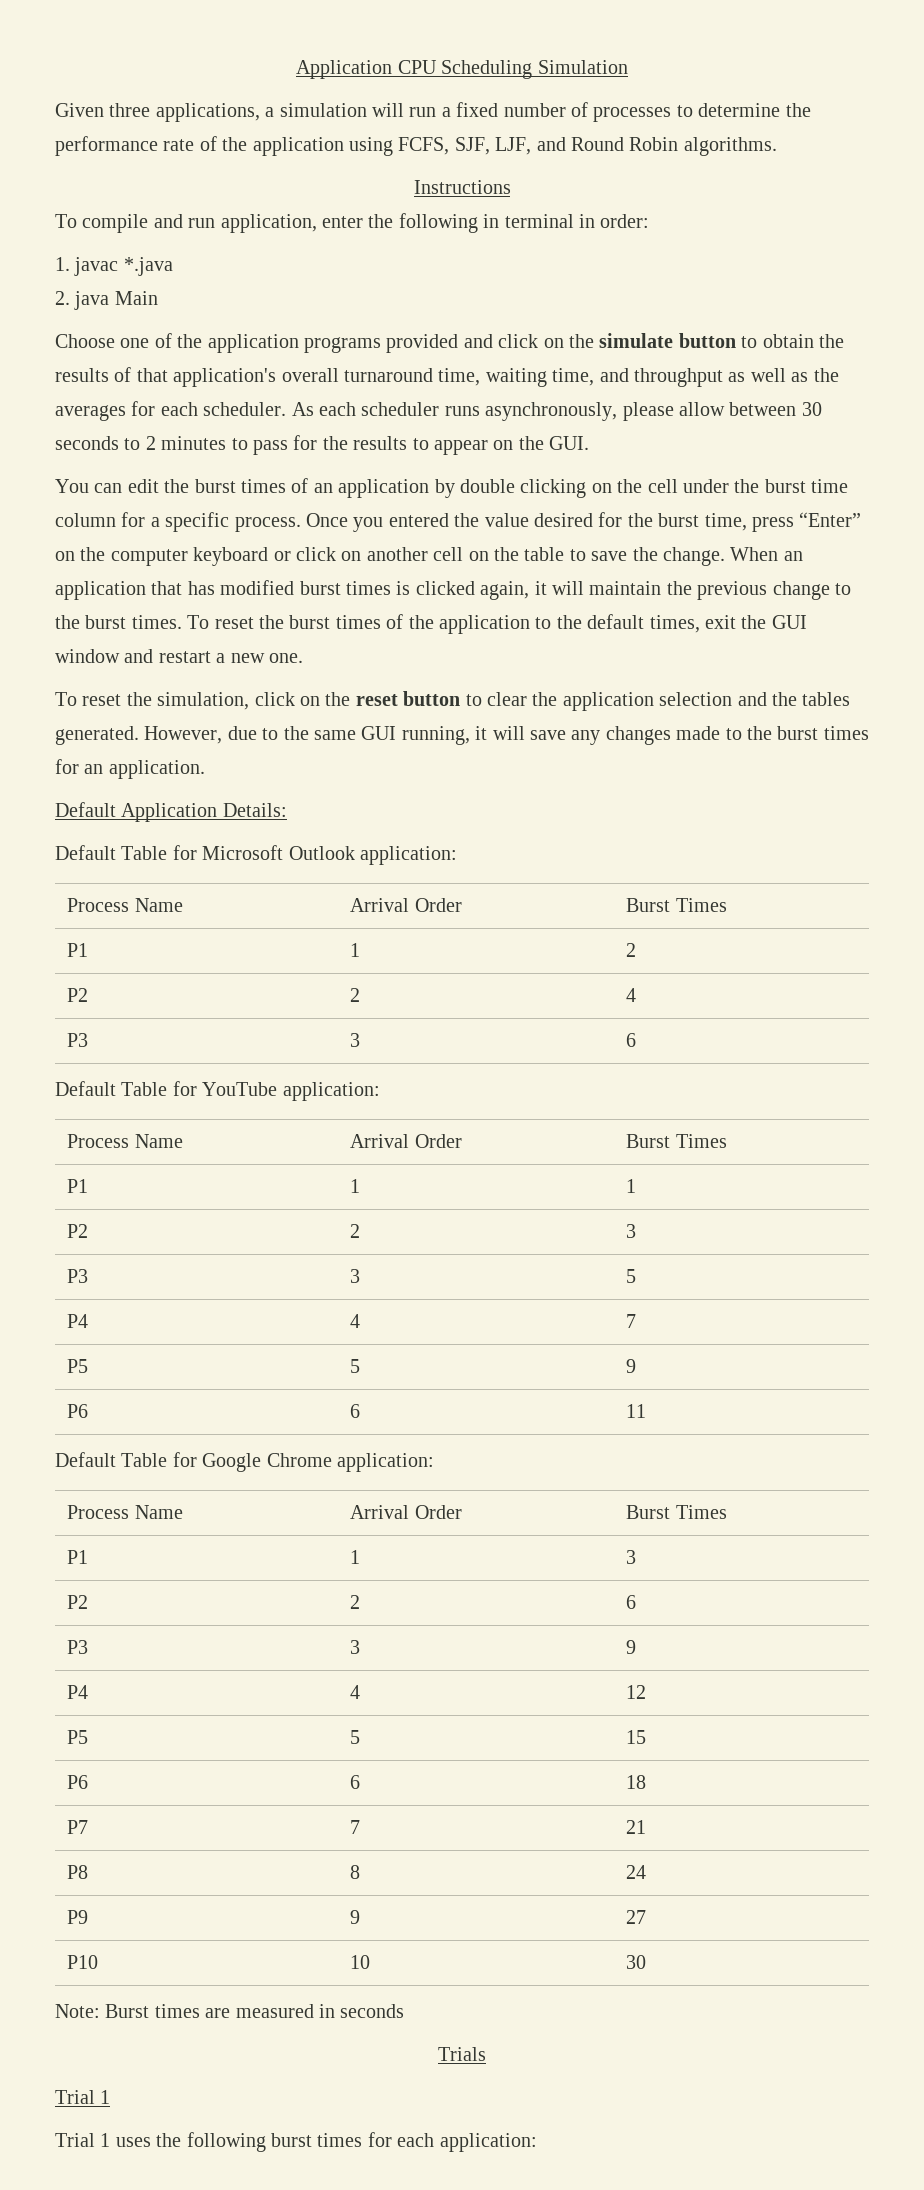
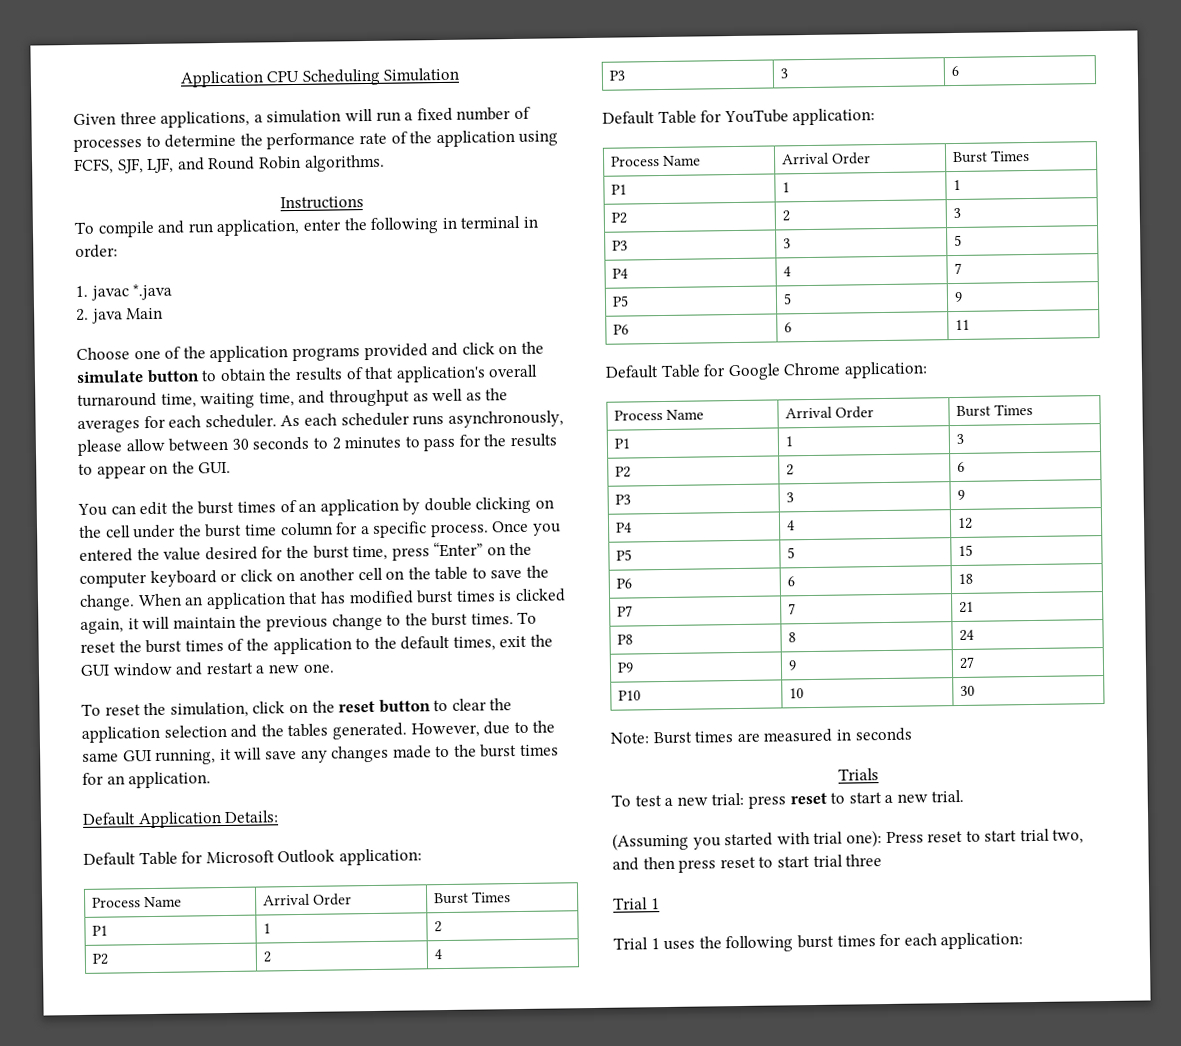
(486, 2054) none -> [611,789,965,809] [612,828,1085,851] [612,854,883,873] // To test a new trial: press reset to start a new trial. // (Assuming you started with trial one): Press reset to start trial two, and then press reset to start trial three

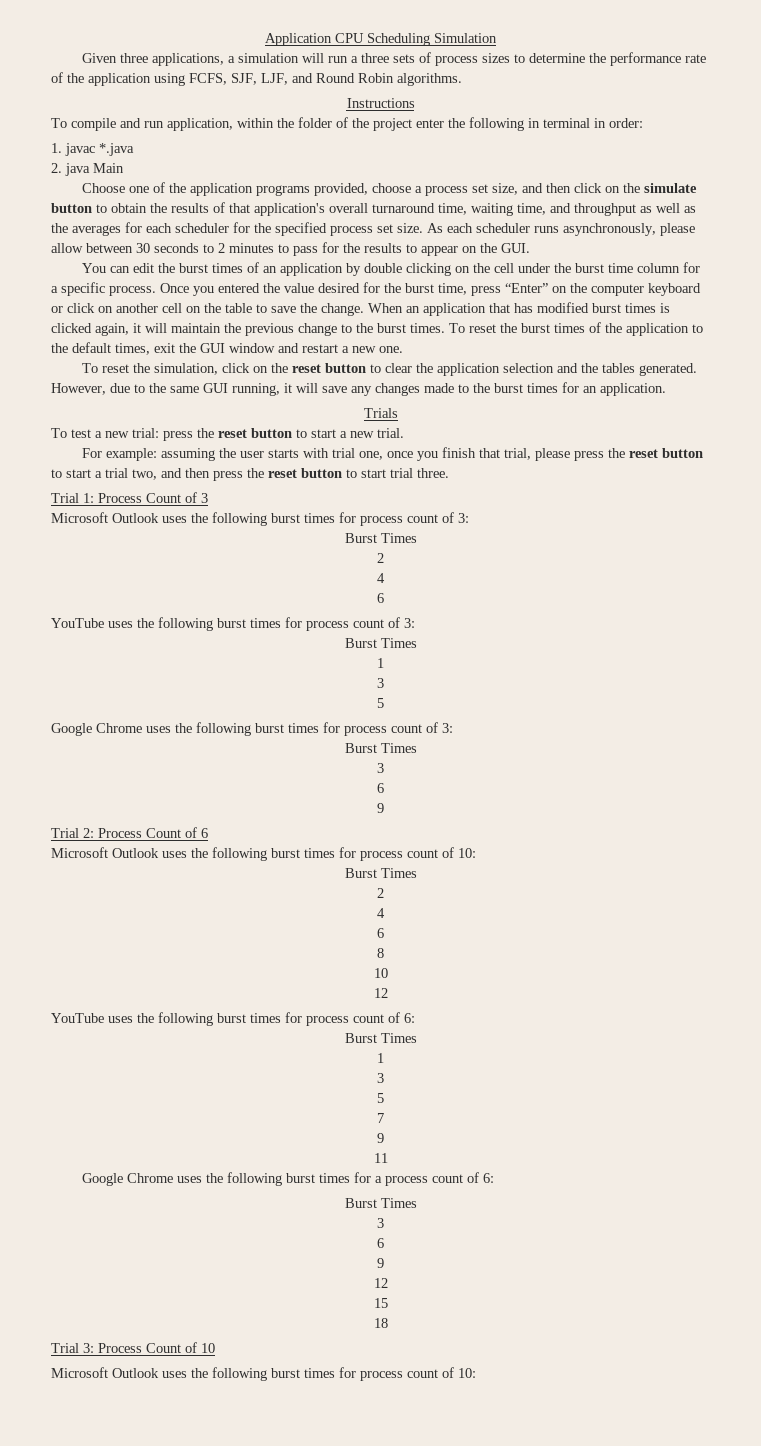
[416,106,531,122] [73,138,142,152] fixed number of processes -> [361,52,511,66] three sets of process sizes
(301, 227) none -> [237,117,412,131] within the folder of the project
[363,342,459,361] provided and -> [314,183,572,196] provided, choose a process set size, and then
[204,414,277,429] scheduler. -> [175,222,423,236] scheduler for the specified process set size.
[82,810,280,829] [83,848,422,866] [91,896,182,908] [262,893,352,906] [433,891,511,905] [91,925,108,936] [262,923,271,934] [433,921,442,933] [91,953,108,965] [262,951,271,963] [433,949,442,960] [608,70,625,81] [779,68,788,79] [950,65,959,77] [602,108,876,126] [610,155,701,167] [780,152,871,165] [951,149,1030,164] [610,184,627,195] [781,182,790,193] [952,179,961,191] [610,212,627,224] [781,210,790,222] [952,207,961,219] [611,240,628,251] [782,238,791,249] [953,234,962,247] [611,268,628,279] [782,266,791,277] [953,262,962,275] [611,295,629,307] [782,293,792,305] [953,291,963,303] [612,324,629,335] [783,322,792,333] [954,319,970,331] [605,361,928,381] [613,409,704,421] [784,406,874,419] [955,403,1033,418] [613,438,630,449] [784,436,793,447] [955,433,964,445] [614,466,631,478] [785,464,794,476] [956,461,965,473] [614,494,631,505] [785,492,794,503] [956,489,965,501] [614,522,632,533] [785,520,795,531] [956,517,973,530] [615,549,632,561] [786,547,795,559] [957,544,973,557] [615,578,632,589] [786,576,795,587] [957,573,973,585] [616,605,633,617] [787,603,796,615] [958,601,974,614] [616,634,633,645] [787,632,796,643] [958,629,974,641] [616,662,634,673] [787,660,797,671] [958,656,975,669] [617,690,641,701] [788,688,804,699] [959,685,975,696] [610,727,912,745] // Default Application Details: // Default Table for Microsoft Outlook application: // Process Name | Arrival Order | Burst Times // P1 | 1 | 2 // P2 | 2 | 4 // P3 | 3 | 6 // Default Table for YouTube application: // Process Name | Arrival Order | Burst Times // P1 | 1 | 1 // P2 | 2 | 3 // P3 | 3 | 5 // P4 | 4 | 7 // P5 | 5 | 9 // P6 | 6 | 11 // Default Table for Google Chrome application: // Process Name | Arrival Order | Burst Times // P1 | 1 | 3 // P2 | 2 | 6 // P3 | 3 | 9 // P4 | 4 | 12 // P5 | 5 | 15 // P6 | 6 | 18 // P7 | 7 | 21 // P8 | 8 | 24 // P9 | 9 | 27 // P10 | 10 | 30 // Note: Burst times are measured in seconds -> (666, 389) none
[789,792,827,805] reset -> [197,428,292,438] the reset button
[612,830,1018,851] (Assuming you started with trial one): Press reset to start -> [82,447,704,461] [51,469,102,478] For example: assuming the user starts with trial one, once you finish that trial, please press the reset button to start a
[719,854,883,869] [613,897,660,910] [613,932,1024,953] reset to start trial three // Trial 1 // Trial 1 uses the following burst times for each application: -> [247,468,449,478] [51,492,208,503] [51,512,469,526] [344,533,417,543] [377,553,384,563] [377,573,385,583] [377,593,384,603] [51,617,415,631] [344,638,417,648] [377,658,384,668] [377,678,384,688] [377,698,384,708] [51,722,453,736] [344,743,417,753] [377,763,384,773] [377,783,384,793] [377,803,384,813] [51,827,208,838] [51,847,476,861] [344,868,417,878] [377,888,384,898] [377,908,385,918] [377,928,384,938] [377,948,384,958] [373,968,388,978] [373,988,388,998] [51,1012,415,1026] [344,1033,417,1043] [377,1053,384,1063] [377,1073,384,1083] [377,1093,384,1103] [377,1113,384,1123] [377,1133,384,1143] [373,1153,388,1163] [82,1172,495,1186] [344,1198,417,1208] [377,1218,384,1228] [377,1238,384,1248] [377,1258,384,1268] [373,1278,388,1288] [373,1298,388,1308] [373,1318,388,1328] [51,1342,215,1353] [51,1367,476,1381] the reset button to start trial three. // Trial 1: Process Count of 3 // Microsoft Outlook uses the following burst times for process count of 3: // Burst Times // 2 // 4 // 6 // YouTube uses the following burst times for process count of 3: // Burst Times // 1 // 3 // 5 // Google Chrome uses the following burst times for process count of 3: // Burst Times // 3 // 6 // 9 // Trial 2: Process Count of 6 // Microsoft Outlook uses the following burst times for process count of 10: // Burst Times // 2 // 4 // 6 // 8 // 10 // 12 // YouTube uses the following burst times for process count of 6: // Burst Times // 1 // 3 // 5 // 7 // 9 // 11 // Google Chrome uses the following burst times for a process count of 6: // Burst Times // 3 // 6 // 9 // 12 // 15 // 18 // Trial 3: Process Count of 10 // Microsoft Outlook uses the following burst times for process count of 10:

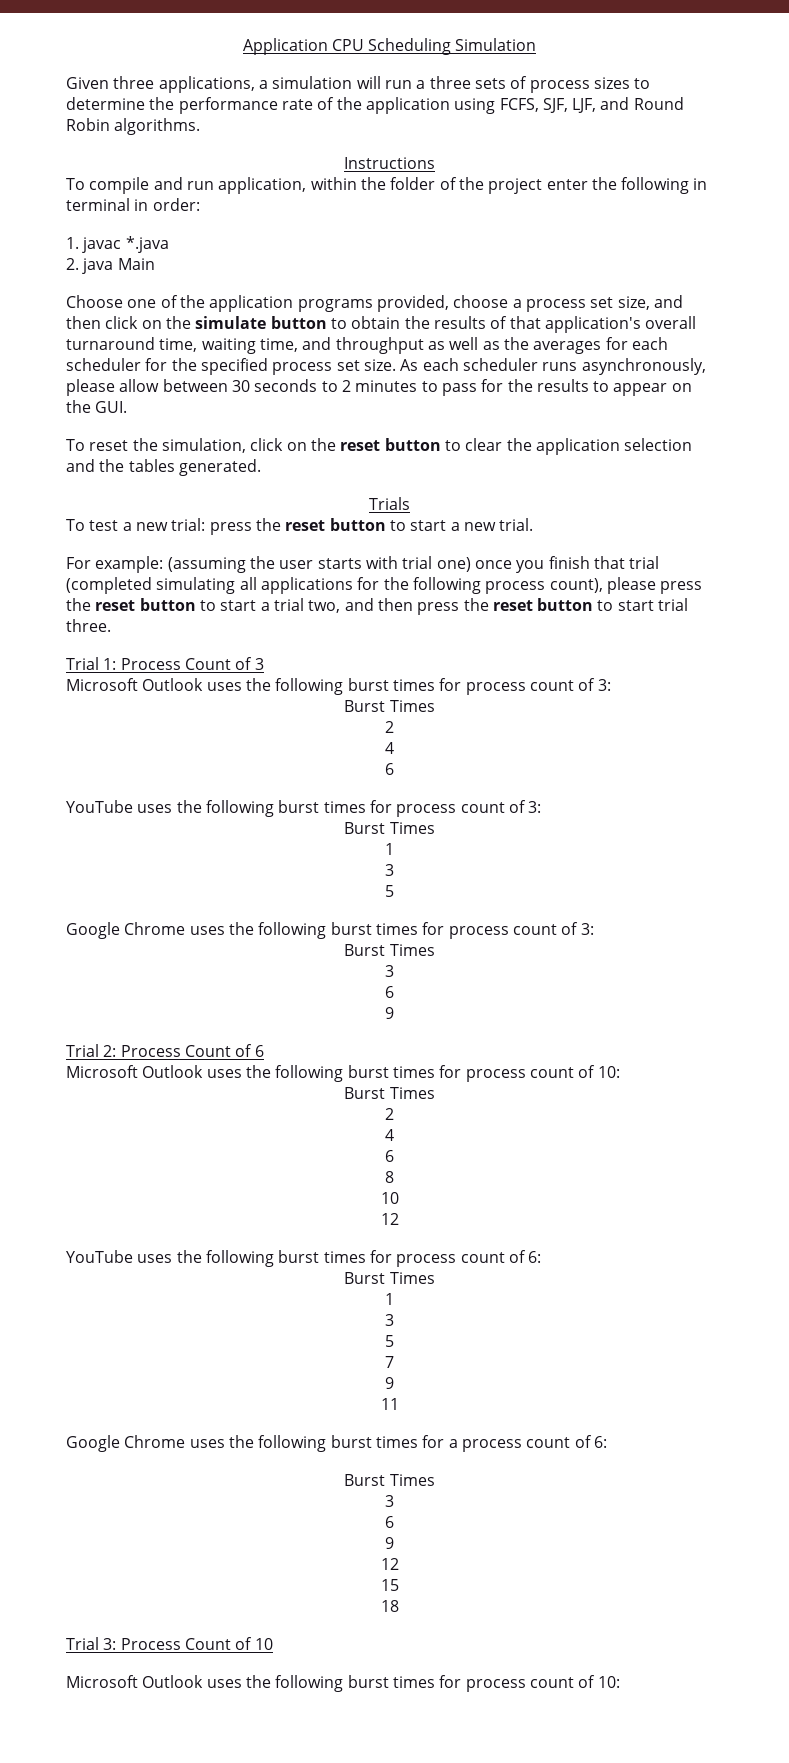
[82,262,701,276] [51,282,701,296] [51,302,670,316] [51,322,703,336] [51,342,403,355] // You can edit the burst times of an application by double clicking on the cell under the burst time column for a specific process. Once you entered the value desired for the burst time, press “Enter” on the computer keyboard or click on another cell on the table to save the change. When an application that has modified burst times is clicked again, it will maintain the previous change to the burst times. To reset the burst times of the application to the default times, exit the GUI window and restart a new one. -> (128, 407) none
[51,382,666,396] However, due to the same GUI running, it will save any changes made to the burst times for an application. -> (261, 467) none
[161,448,216,461] assuming -> [167,557,246,573] (assuming
[359,451,384,460] one, -> [436,557,471,572] one)
[504,448,532,460] trial, -> [629,556,660,569] [66,577,603,594] trial (completed simulating all applications for the following process count),

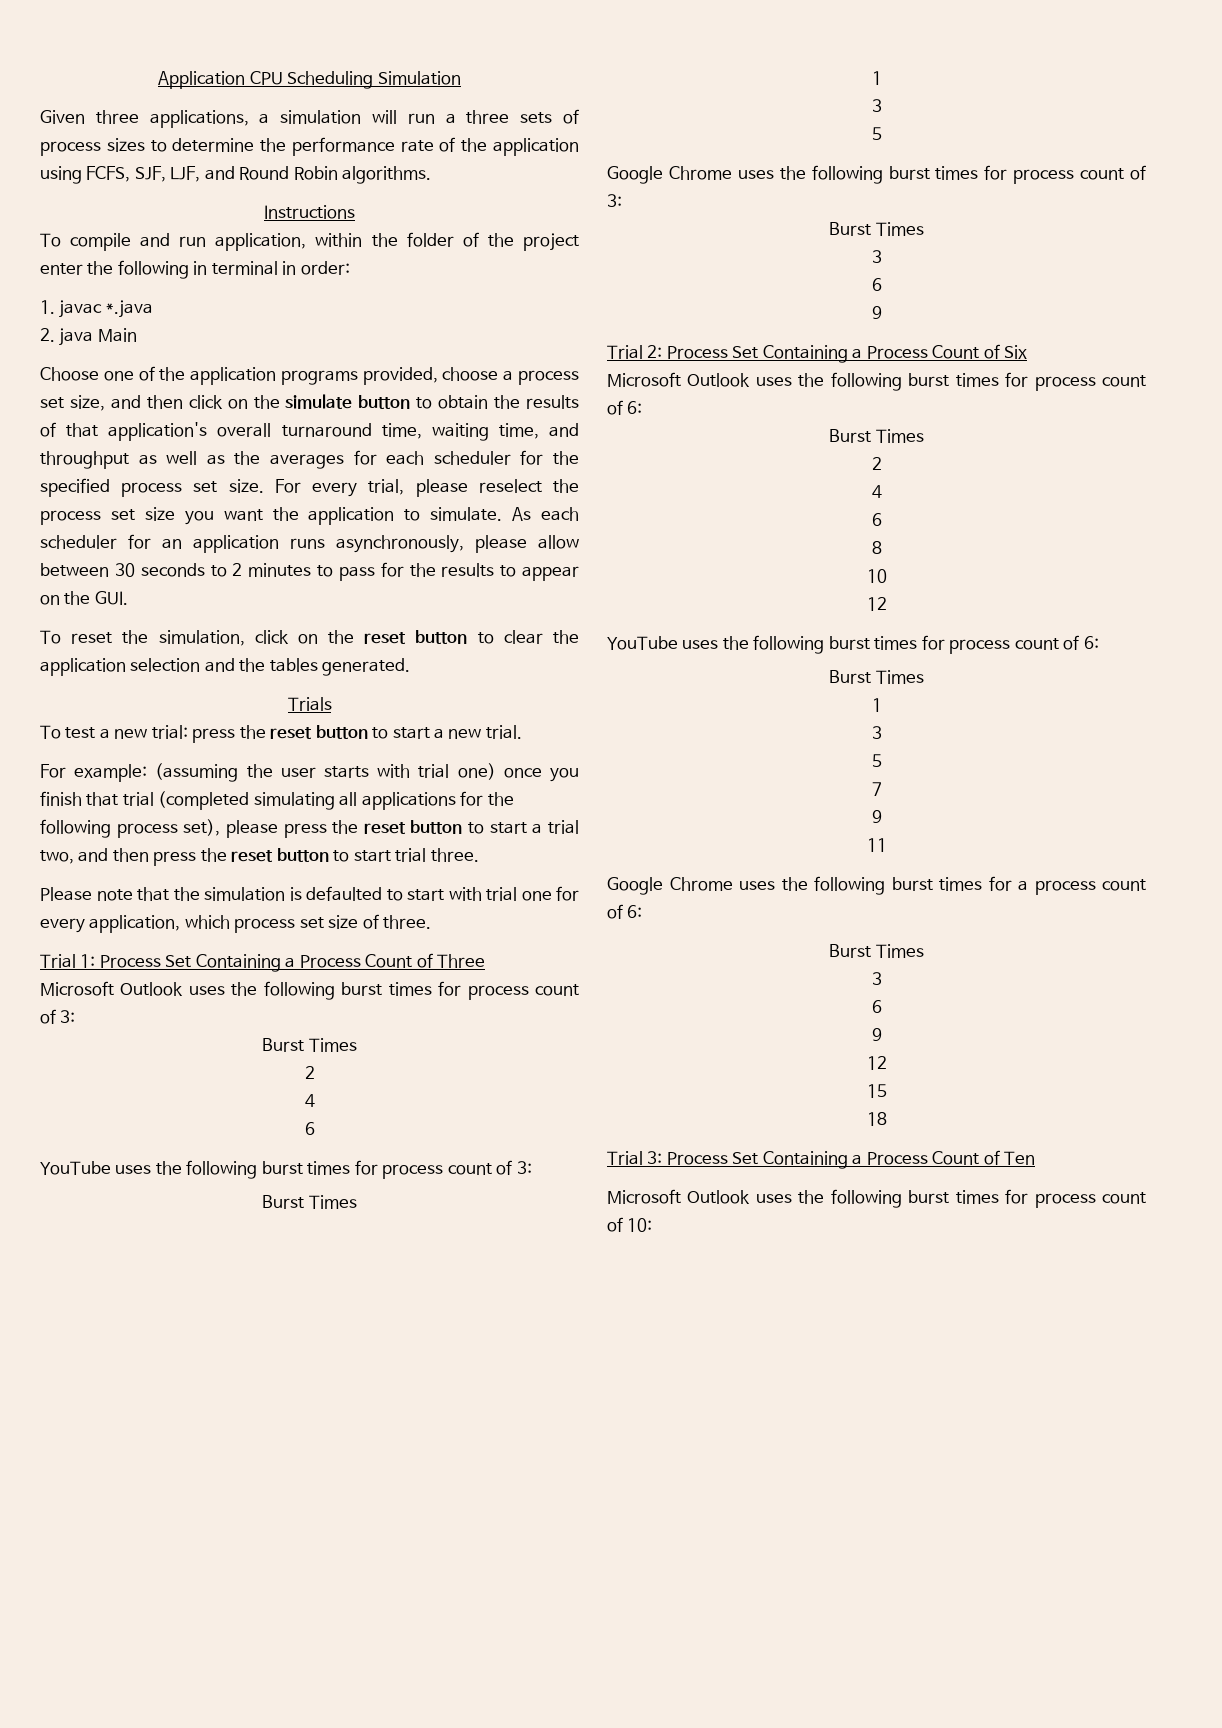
[400,358,538,371] As each scheduler -> [274,479,579,497] [40,507,580,525] [40,534,279,553] For every trial, please reselect the process set size you want the application to simulate. As each scheduler for an application
[549,578,603,593] count), -> [183,819,221,836] set),
(111, 625) none -> [40,886,579,901] [40,914,432,933] // Please note that the simulation is defaulted to start with trial one for every application, which process set size of three.
[184,657,264,670] Count of 3 -> [165,953,486,972] Set Containing a Process Count of Three
[184,1044,264,1057] Count of 6 -> [732,344,1028,363] Set Containing a Process Count of Six
[597,1066,620,1078] 10: -> [627,401,643,414] 6:
[184,1637,273,1650] Count of 10 -> [732,1150,1036,1169] Set Containing a Process Count of Ten

